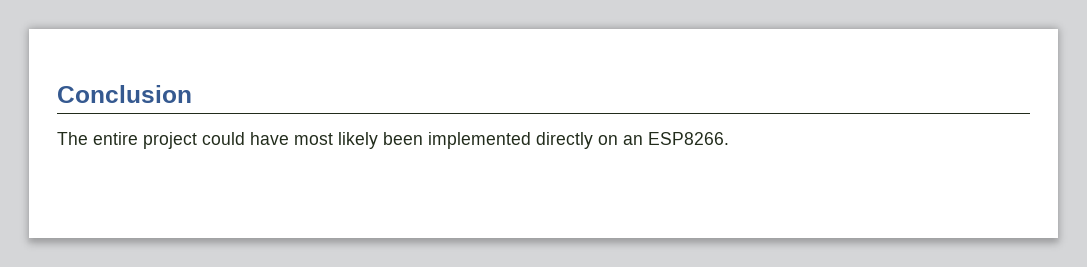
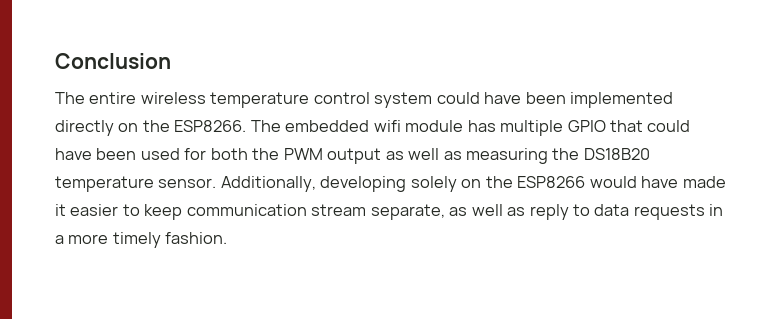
[143,132,729,149] project could have most likely been implemented directly on an ESP8266. -> [140,92,674,108] [55,120,691,136] [55,148,650,164] [55,176,726,192] [55,204,724,220] [55,232,228,248] wireless temperature control system could have been implemented directly on the ESP8266. The embedded wifi module has multiple GPIO that could have been used for both the PWM output as well as measuring the DS18B20 temperature sensor. Additionally, developing solely on the ESP8266 would have made it easier to keep communication stream separate, as well as reply to data requests in a more timely fashion.

